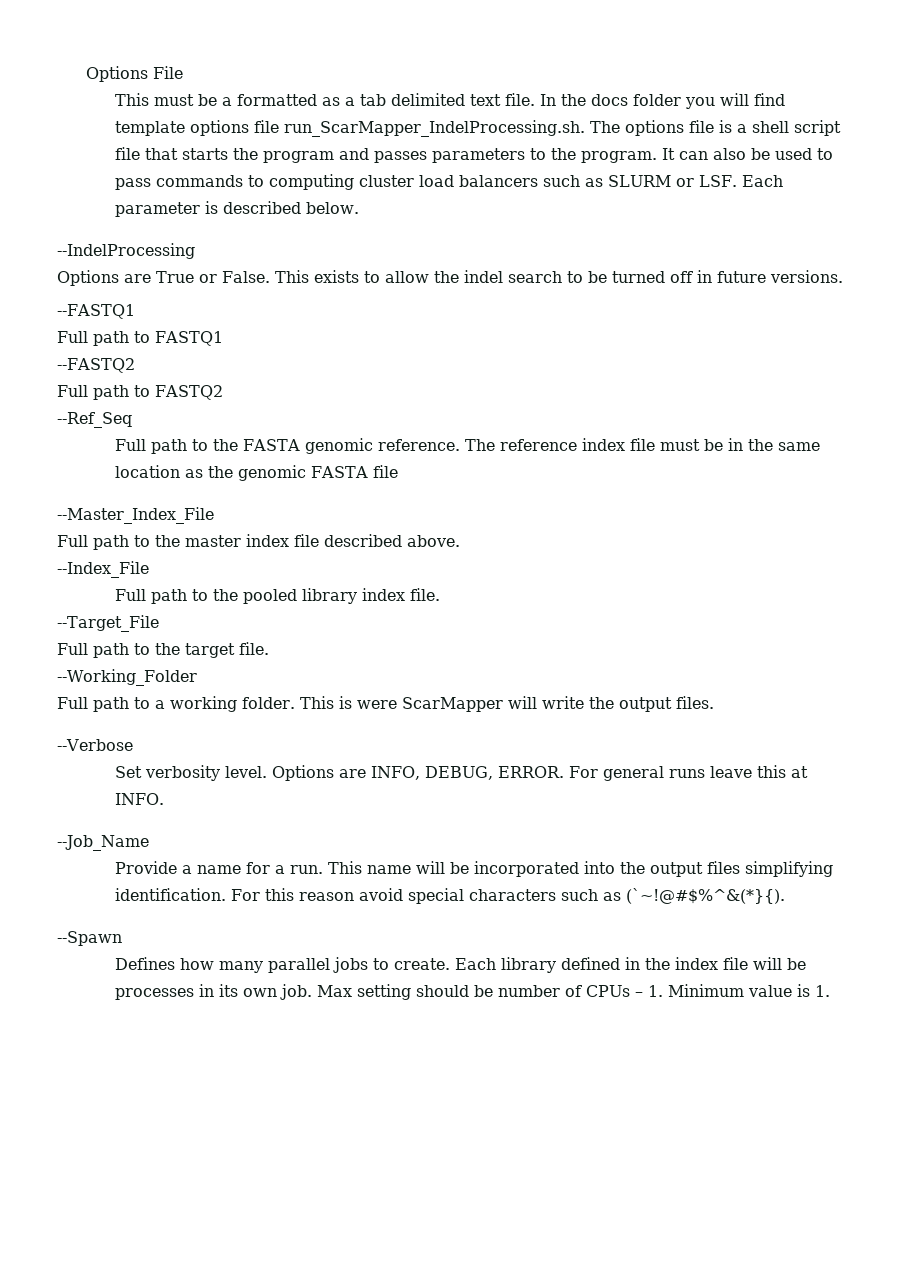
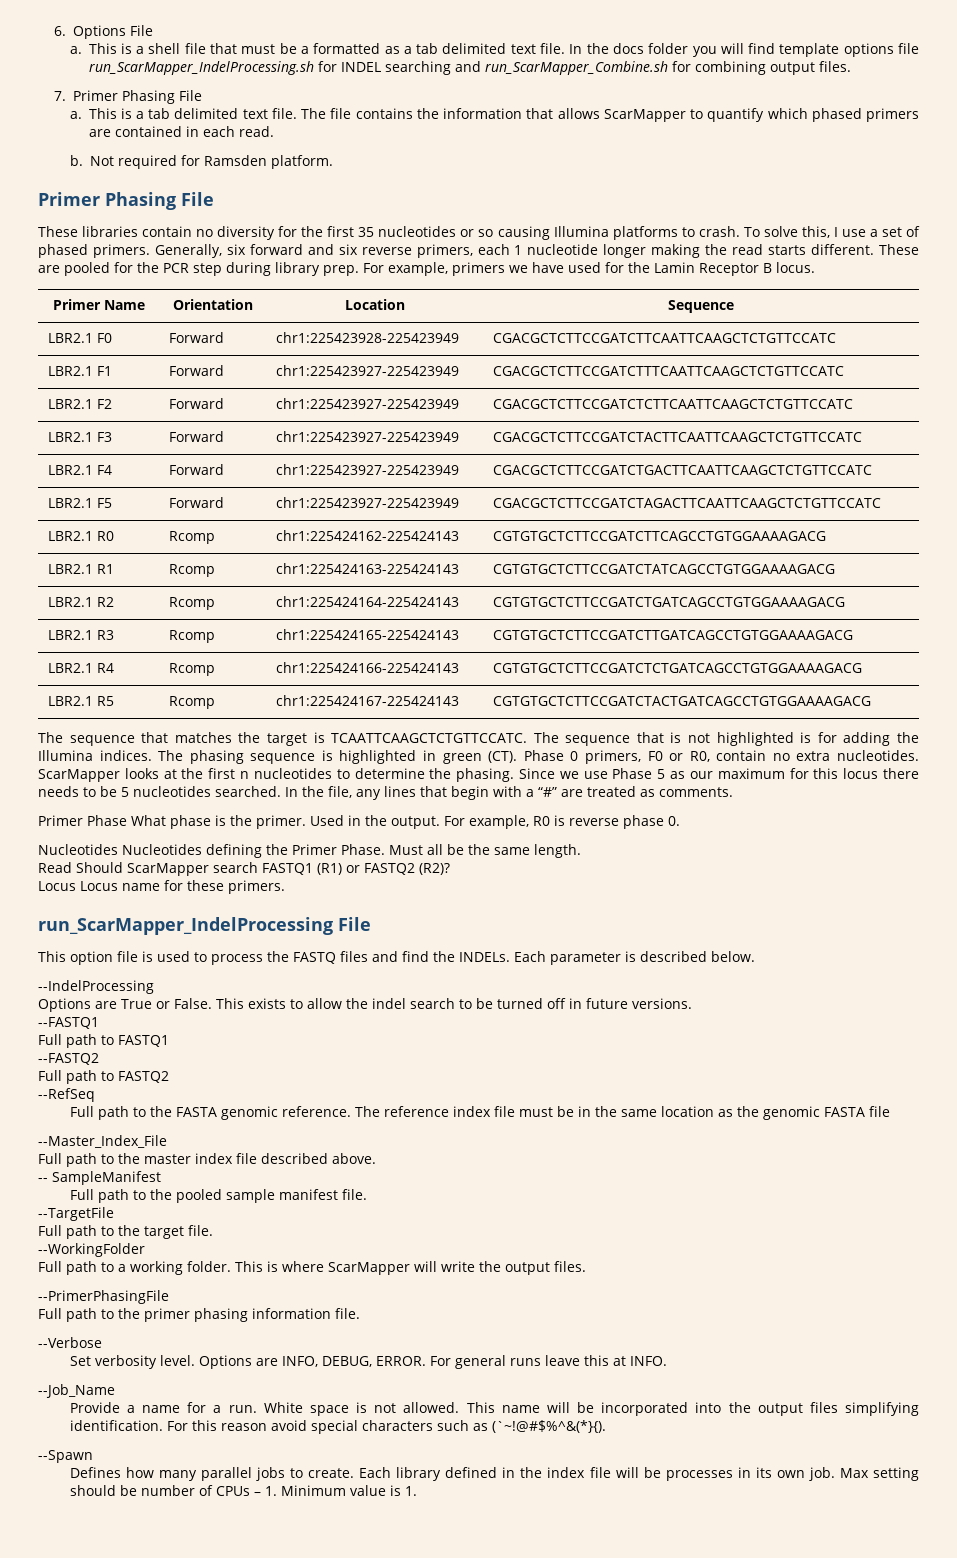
(85, 74) none -> [53,26,66,36] 6.
[114,93,149,106] This -> [69,43,238,54] a. This is a shell file that
[283,120,841,137] [114,147,833,163] [114,174,737,190] run_ScarMapper_IndelProcessing.sh. The options file is a shell script file that starts the program and passes parameters to the program. It can also be used to pass commands to computing cluster load balancers such as SLURM or LSF. -> [88,61,851,75] [53,90,202,104] [69,108,919,122] [88,126,274,137] [69,155,333,169] [38,192,214,210] [38,226,921,240] [38,244,920,258] [38,262,815,276] [53,299,145,310] [173,299,253,310] [345,299,405,310] [668,300,734,313] [48,333,113,343] [169,332,225,343] [276,332,460,343] [493,333,837,343] [48,366,113,376] [169,365,225,376] [276,365,460,376] [493,366,845,376] [48,399,113,409] [169,398,225,409] [276,398,460,409] [493,399,854,409] [48,432,113,442] [169,431,225,442] [276,431,460,442] [493,432,863,442] [48,465,113,475] [169,464,225,475] [276,464,460,475] [493,465,873,475] [48,498,113,508] [169,497,225,508] [276,497,460,508] [493,498,882,508] [48,531,115,541] [169,531,216,544] [276,530,460,541] [493,531,827,541] [48,564,115,574] [169,564,216,577] [276,563,460,574] [493,564,836,574] [48,597,115,607] [169,597,216,610] [276,596,460,607] [493,597,846,607] [48,630,115,640] [169,630,216,643] [276,629,460,640] [493,630,854,640] [48,663,115,673] [169,663,216,676] [276,662,460,673] [493,663,863,673] [48,696,115,706] [169,696,216,709] [276,695,460,706] [493,696,872,706] [38,732,919,746] [38,750,919,764] [38,768,920,782] [38,786,733,800] [38,815,680,829] [38,844,581,858] [38,862,450,876] [38,880,285,894] [38,917,371,935] [38,951,510,965] run_ScarMapper_IndelProcessing.sh for INDEL searching and run_ScarMapper_Combine.sh for combining output files. // 7. Primer Phasing File // a. This is a tab delimited text file. The file contains the information that allows ScarMapper to quantify which phased primers are contained in each read. // b. Not required for Ramsden platform. // Primer Phasing File // These libraries contain no diversity for the first 35 nucleotides or so causing Illumina platforms to crash. To solve this, I use a set of phased primers. Generally, six forward and six reverse primers, each 1 nucleotide longer making the read starts different. These are pooled for the PCR step during library prep. For example, primers we have used for the Lamin Receptor B locus. // Primer Name | Orientation | Location | Sequence // LBR2.1 F0 | Forward | chr1:225423928-225423949 | CGACGCTCTTCCGATCTTCAATTCAAGCTCTGTTCCATC // LBR2.1 F1 | Forward | chr1:225423927-225423949 | CGACGCTCTTCCGATCTTTCAATTCAAGCTCTGTTCCATC // LBR2.1 F2 | Forward | chr1:225423927-225423949 | CGACGCTCTTCCGATCTCTTCAATTCAAGCTCTGTTCCATC // LBR2.1 F3 | Forward | chr1:225423927-225423949 | CGACGCTCTTCCGATCTACTTCAATTCAAGCTCTGTTCCATC // LBR2.1 F4 | Forward | chr1:225423927-225423949 | CGACGCTCTTCCGATCTGACTTCAATTCAAGCTCTGTTCCATC // LBR2.1 F5 | Forward | chr1:225423927-225423949 | CGACGCTCTTCCGATCTAGACTTCAATTCAAGCTCTGTTCCATC // LBR2.1 R0 | Rcomp | chr1:225424162-225424143 | CGTGTGCTCTTCCGATCTTCAGCCTGTGGAAAAGACG // LBR2.1 R1 | Rcomp | chr1:225424163-225424143 | CGTGTGCTCTTCCGATCTATCAGCCTGTGGAAAAGACG // LBR2.1 R2 | Rcomp | chr1:225424164-225424143 | CGTGTGCTCTTCCGATCTGATCAGCCTGTGGAAAAGACG // LBR2.1 R3 | Rcomp | chr1:225424165-225424143 | CGTGTGCTCTTCCGATCTTGATCAGCCTGTGGAAAAGACG // LBR2.1 R4 | Rcomp | chr1:225424166-225424143 | CGTGTGCTCTTCCGATCTCTGATCAGCCTGTGGAAAAGACG // LBR2.1 R5 | Rcomp | chr1:225424167-225424143 | CGTGTGCTCTTCCGATCTACTGATCAGCCTGTGGAAAAGACG // The sequence that matches the target is TCAATTCAAGCTCTGTTCCATC. The sequence that is not highlighted is for adding the Illumina indices. The phasing sequence is highlighted in green (CT). Phase 0 primers, F0 or R0, contain no extra nucleotides. ScarMapper looks at the first n nucleotides to determine the phasing. Since we use Phase 5 as our maximum for this locus there needs to be 5 nucleotides searched. In the file, any lines that begin with a “#” are treated as comments. // Primer Phase What phase is the primer. Used in the output. For example, R0 is reverse phase 0. // Nucleotides Nucleotides defining the Primer Phase. Must all be the same length. // Read Should ScarMapper search FASTQ1 (R1) or FASTQ2 (R2)? // Locus Locus name for these primers. // run_ScarMapper_IndelProcessing File // This option file is used to process the FASTQ files and find the INDELs.
[57,412,132,428] --Ref_Seq -> [38,1088,95,1102] --RefSeq
[57,561,149,578] --Index_File -> [38,1171,161,1185] -- SampleManifest
[301,588,440,604] [57,615,159,632] library index file. // --Target_File -> [225,1189,367,1203] [38,1207,114,1221] sample manifest file. // --TargetFile
[57,669,197,686] --Working_Folder -> [38,1243,145,1257] --WorkingFolder
[356,700,397,709] were -> [282,1261,324,1272] where
(714, 702) none -> [38,1290,169,1304] [38,1308,360,1322] // --PrimerPhasingFile // Full path to the primer phasing information file.
(323, 869) none -> [263,1402,460,1416] White space is not allowed.

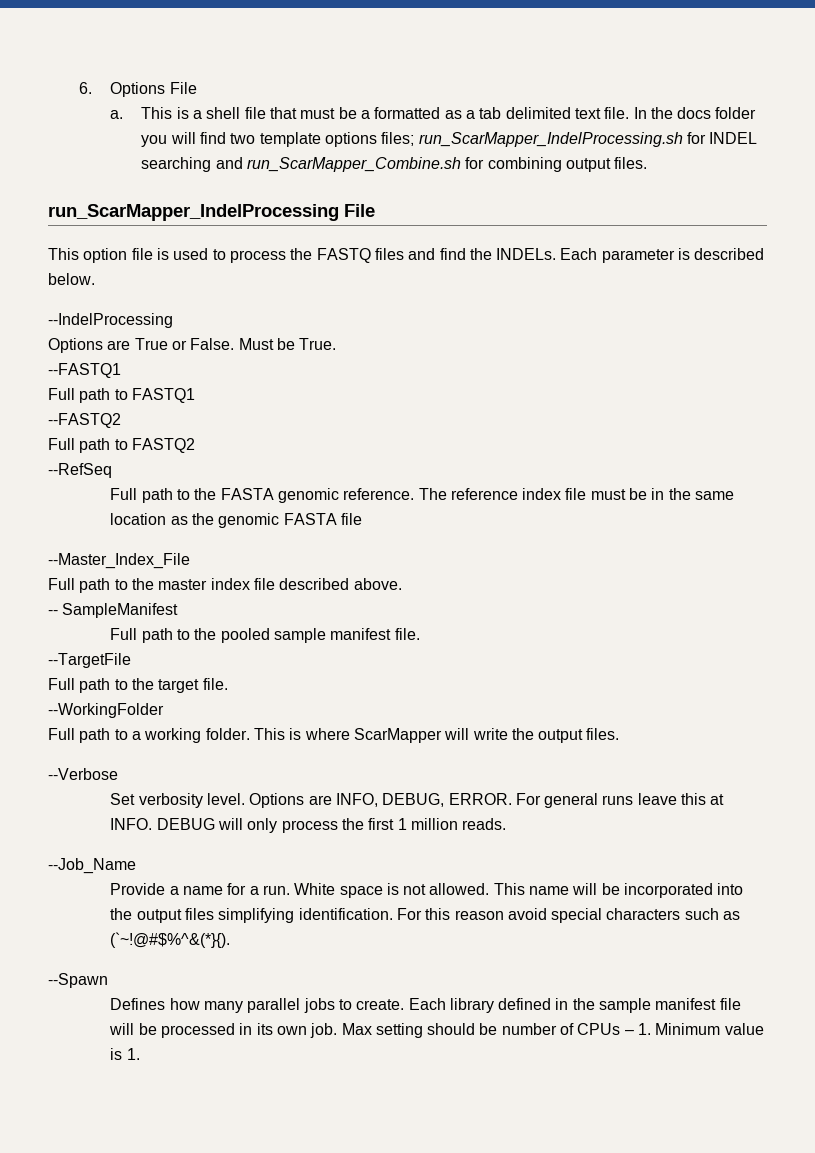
(776, 48) none -> [230,133,256,144] two
[898,43,920,54] file -> [381,132,415,146] files;
[53,90,202,104] [69,108,919,122] [88,126,274,137] [69,155,333,169] [38,192,214,210] [38,226,921,240] [38,244,920,258] [38,262,815,276] [53,299,145,310] [173,299,253,310] [345,299,405,310] [668,300,734,313] [48,333,113,343] [169,332,225,343] [276,332,460,343] [493,333,837,343] [48,366,113,376] [169,365,225,376] [276,365,460,376] [493,366,845,376] [48,399,113,409] [169,398,225,409] [276,398,460,409] [493,399,854,409] [48,432,113,442] [169,431,225,442] [276,431,460,442] [493,432,863,442] [48,465,113,475] [169,464,225,475] [276,464,460,475] [493,465,873,475] [48,498,113,508] [169,497,225,508] [276,497,460,508] [493,498,882,508] [48,531,115,541] [169,531,216,544] [276,530,460,541] [493,531,827,541] [48,564,115,574] [169,564,216,577] [276,563,460,574] [493,564,836,574] [48,597,115,607] [169,597,216,610] [276,596,460,607] [493,597,846,607] [48,630,115,640] [169,630,216,643] [276,629,460,640] [493,630,854,640] [48,663,115,673] [169,663,216,676] [276,662,460,673] [493,663,863,673] [48,696,115,706] [169,696,216,709] [276,695,460,706] [493,696,872,706] [38,732,919,746] [38,750,919,764] [38,768,920,782] [38,786,733,800] [38,815,680,829] [38,844,581,858] [38,862,450,876] [38,880,285,894] // 7. Primer Phasing File // a. This is a tab delimited text file. The file contains the information that allows ScarMapper to quantify which phased primers are contained in each read. // b. Not required for Ramsden platform. // Primer Phasing File // These libraries contain no diversity for the first 35 nucleotides or so causing Illumina platforms to crash. To solve this, I use a set of phased primers. Generally, six forward and six reverse primers, each 1 nucleotide longer making the read starts different. These are pooled for the PCR step during library prep. For example, primers we have used for the Lamin Receptor B locus. // Primer Name | Orientation | Location | Sequence // LBR2.1 F0 | Forward | chr1:225423928-225423949 | CGACGCTCTTCCGATCTTCAATTCAAGCTCTGTTCCATC // LBR2.1 F1 | Forward | chr1:225423927-225423949 | CGACGCTCTTCCGATCTTTCAATTCAAGCTCTGTTCCATC // LBR2.1 F2 | Forward | chr1:225423927-225423949 | CGACGCTCTTCCGATCTCTTCAATTCAAGCTCTGTTCCATC // LBR2.1 F3 | Forward | chr1:225423927-225423949 | CGACGCTCTTCCGATCTACTTCAATTCAAGCTCTGTTCCATC // LBR2.1 F4 | Forward | chr1:225423927-225423949 | CGACGCTCTTCCGATCTGACTTCAATTCAAGCTCTGTTCCATC // LBR2.1 F5 | Forward | chr1:225423927-225423949 | CGACGCTCTTCCGATCTAGACTTCAATTCAAGCTCTGTTCCATC // LBR2.1 R0 | Rcomp | chr1:225424162-225424143 | CGTGTGCTCTTCCGATCTTCAGCCTGTGGAAAAGACG // LBR2.1 R1 | Rcomp | chr1:225424163-225424143 | CGTGTGCTCTTCCGATCTATCAGCCTGTGGAAAAGACG // LBR2.1 R2 | Rcomp | chr1:225424164-225424143 | CGTGTGCTCTTCCGATCTGATCAGCCTGTGGAAAAGACG // LBR2.1 R3 | Rcomp | chr1:225424165-225424143 | CGTGTGCTCTTCCGATCTTGATCAGCCTGTGGAAAAGACG // LBR2.1 R4 | Rcomp | chr1:225424166-225424143 | CGTGTGCTCTTCCGATCTCTGATCAGCCTGTGGAAAAGACG // LBR2.1 R5 | Rcomp | chr1:225424167-225424143 | CGTGTGCTCTTCCGATCTACTGATCAGCCTGTGGAAAAGACG // The sequence that matches the target is TCAATTCAAGCTCTGTTCCATC. The sequence that is not highlighted is for adding the Illumina indices. The phasing sequence is highlighted in green (CT). Phase 0 primers, F0 or R0, contain no extra nucleotides. ScarMapper looks at the first n nucleotides to determine the phasing. Since we use Phase 5 as our maximum for this locus there needs to be 5 nucleotides searched. In the file, any lines that begin with a “#” are treated as comments. // Primer Phase What phase is the primer. Used in the output. For example, R0 is reverse phase 0. // Nucleotides Nucleotides defining the Primer Phase. Must all be the same length. // Read Should ScarMapper search FASTQ1 (R1) or FASTQ2 (R2)? // Locus Locus name for these primers. -> (648, 163) none
[216,998,692,1009] This exists to allow the indel search to be turned off in future versions. -> [238,338,337,350] Must be True.
[38,1290,169,1304] [38,1308,360,1322] // --PrimerPhasingFile // Full path to the primer phasing information file. -> (620, 734) none
(667, 1361) none -> [156,818,507,833] DEBUG will only process the first 1 million reads.
[547,1467,586,1478] index -> [599,998,717,1013] sample manifest
[665,1470,733,1481] processes -> [160,1023,235,1038] processed

